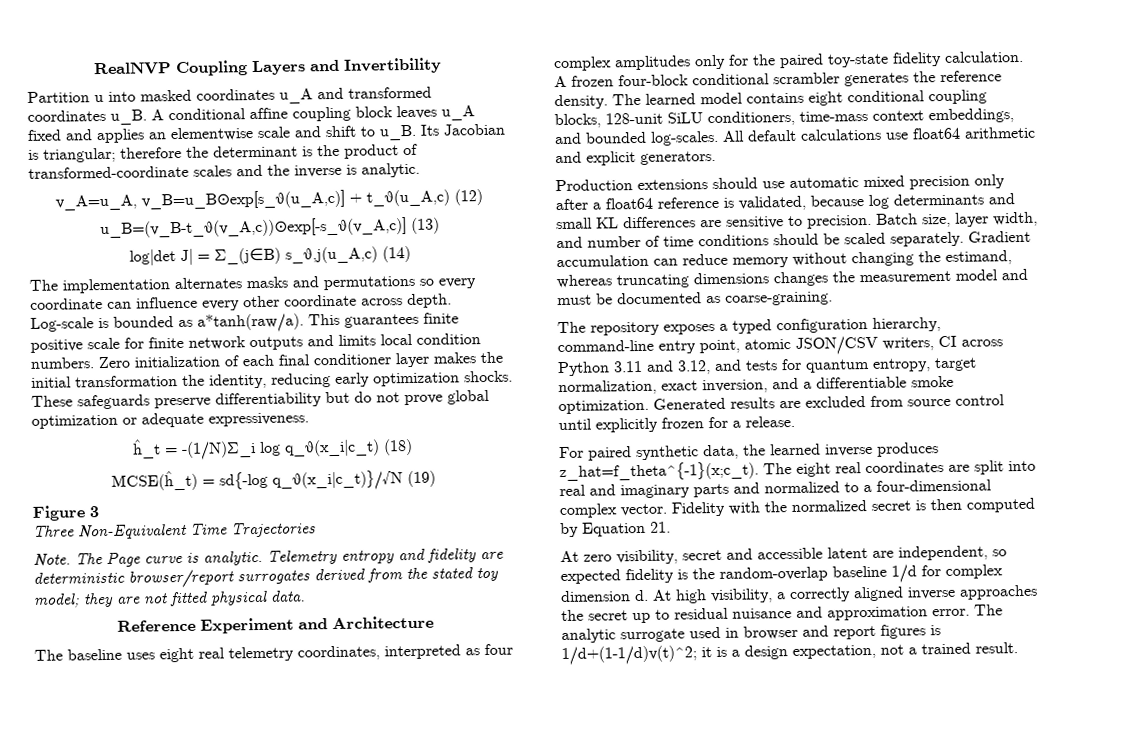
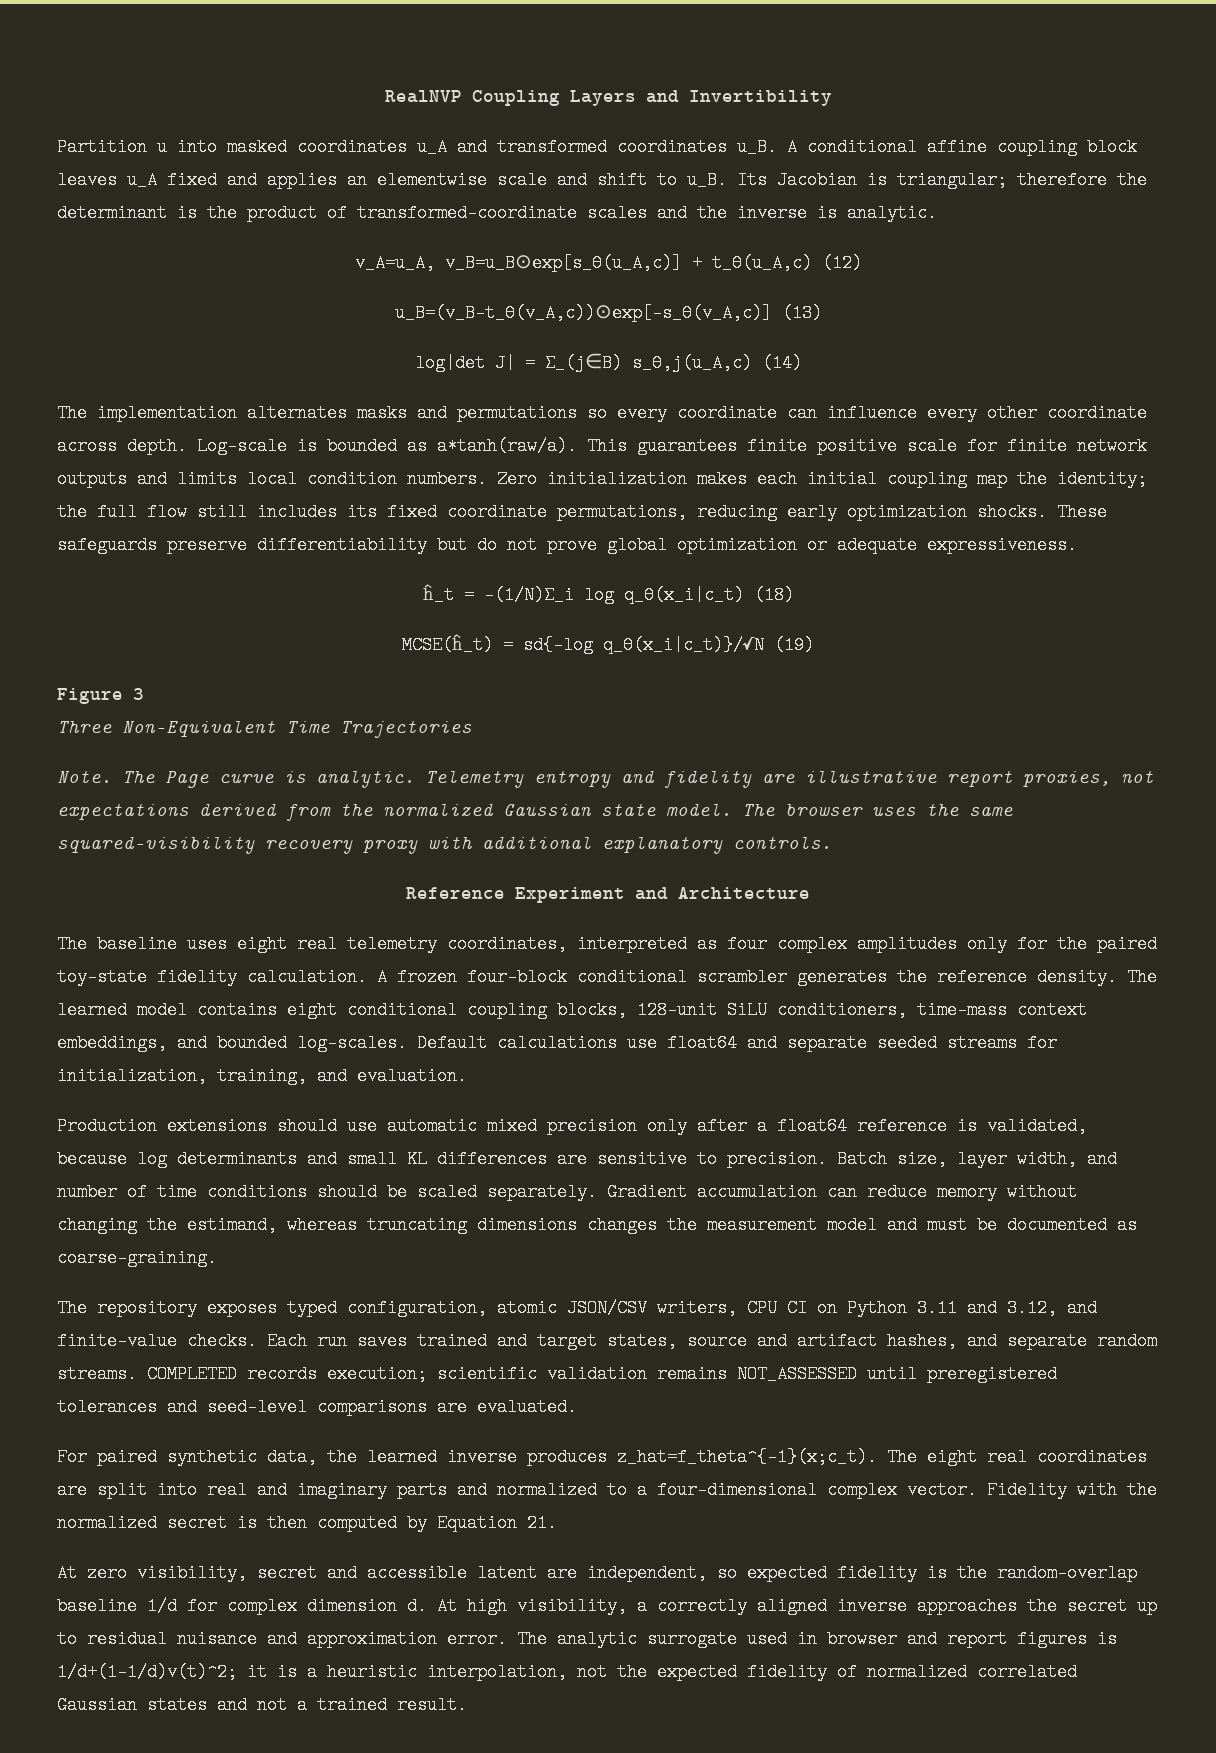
[224,351,503,368] [31,373,267,389] of each final conditioner layer makes the initial transformation the identity, -> [697,470,1147,488] [57,503,687,521] makes each initial coupling map the identity; the full flow still includes its fixed coordinate permutations,
[33,567,499,589] [33,590,306,608] deterministic browser/report surrogates derived from the stated toy model; they are not fitted physical data. -> [805,769,1154,787] [57,802,1013,821] [57,835,832,854] illustrative report proxies, not expectations derived from the normalized Gaussian state model. The browser uses the same squared-visibility recovery proxy with additional explanatory controls.
[722,129,797,142] All default -> [417,1034,487,1052] Default
[964,126,1036,139] [555,150,716,166] arithmetic and explicit generators. -> [747,1034,1057,1052] [57,1067,467,1085] and separate seeded streams for initialization, training, and evaluation.
[719,317,941,334] [557,335,1003,355] a typed configuration hierarchy, command-line entry point, atomic JSON/CSV writers, CI across -> [287,1299,837,1317] typed configuration, atomic JSON/CSV writers, CPU CI on
[745,357,977,373] [558,375,954,396] [558,394,1005,415] [558,415,795,433] tests for quantum entropy, target normalization, exact inversion, and a differentiable smoke optimization. Generated results are excluded from source control until explicitly frozen for a release. -> [57,1332,1157,1350] [57,1365,1057,1383] [57,1398,577,1416] finite-value checks. Each run saves trained and target states, source and artifact hashes, and separate random streams. COMPLETED records execution; scientific validation remains NOT_ASSESSED until preregistered tolerances and seed-level comparisons are evaluated.
[744,644,876,660] design expectation, -> [327,1663,1077,1681] [57,1696,247,1714] heuristic interpolation, not the expected fidelity of normalized correlated Gaussian states and

